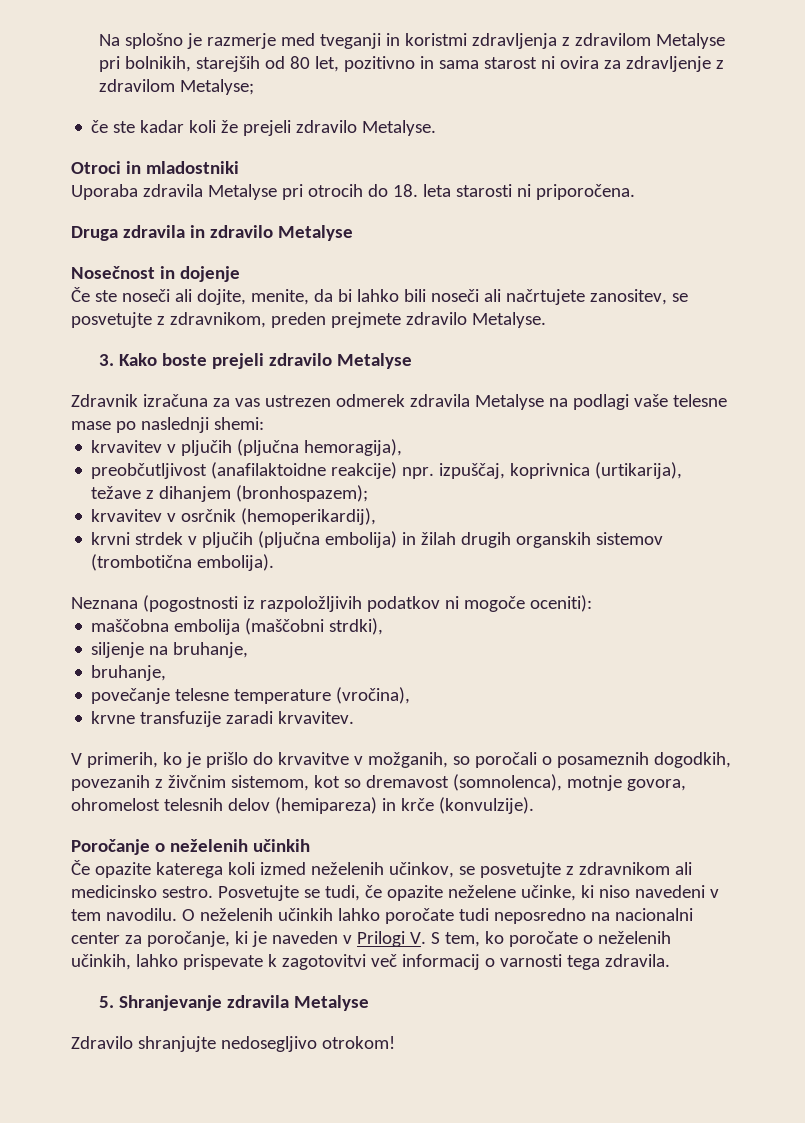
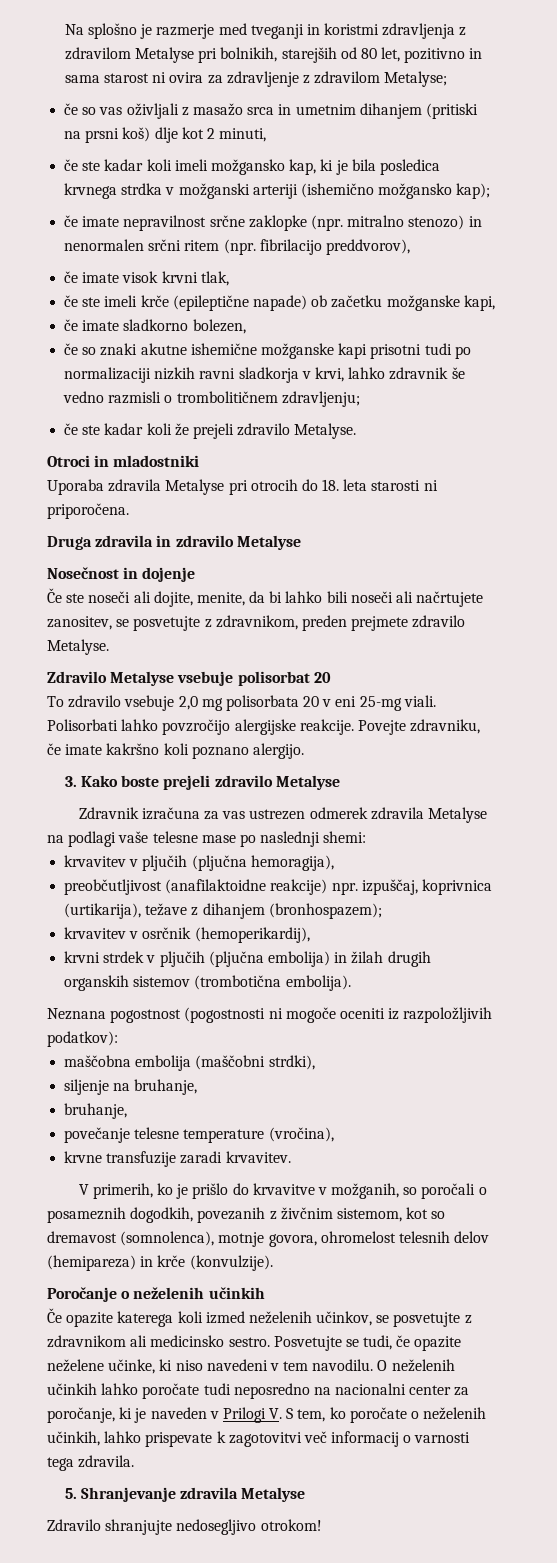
(255, 87) none -> [64,103,478,119] [64,127,267,143] [64,159,440,175] [64,183,491,199] [64,215,482,231] [64,239,410,255] [64,271,229,286] [64,295,495,311] [64,319,246,334] [64,343,471,359] [64,367,465,383] [63,391,360,407] // če so vas oživljali z masažo srca in umetnim dihanjem (pritiski na prsni koš) dlje kot 2 minuti, // če ste kadar koli imeli možgansko kap, ki je bila posledica krvnega strdka v možganski arteriji (ishemično možgansko kap); // če imate nepravilnost srčne zaklopke (npr. mitralno stenozo) in nenormalen srčni ritem (npr. fibrilacijo preddvorov), // če imate visok krvni tlak, // če ste imeli krče (epileptične napade) ob začetku možganske kapi, // če imate sladkorno bolezen, // če so znaki akutne ishemične možganske kapi prisotni tudi po normalizaciji nizkih ravni sladkorja v krvi, lahko zdravnik še vedno razmisli o trombolitičnem zdravljenju;
(546, 320) none -> [47,671,331,686] [47,695,436,711] [47,719,481,735] [47,743,304,759] // Zdravilo Metalyse vsebuje polisorbat 20 // To zdravilo vsebuje 2,0 mg polisorbata 20 v eni 25-mg viali. Polisorbati lahko povzročijo alergijske reakcije. Povejte zdravniku, če imate kakršno koli poznano alergijo.
[142,595,592,612] (pogostnosti iz razpoložljivih podatkov ni mogoče oceniti): -> [110,1007,493,1023] [47,1031,118,1047] pogostnost (pogostnosti ni mogoče oceniti iz razpoložljivih podatkov):

